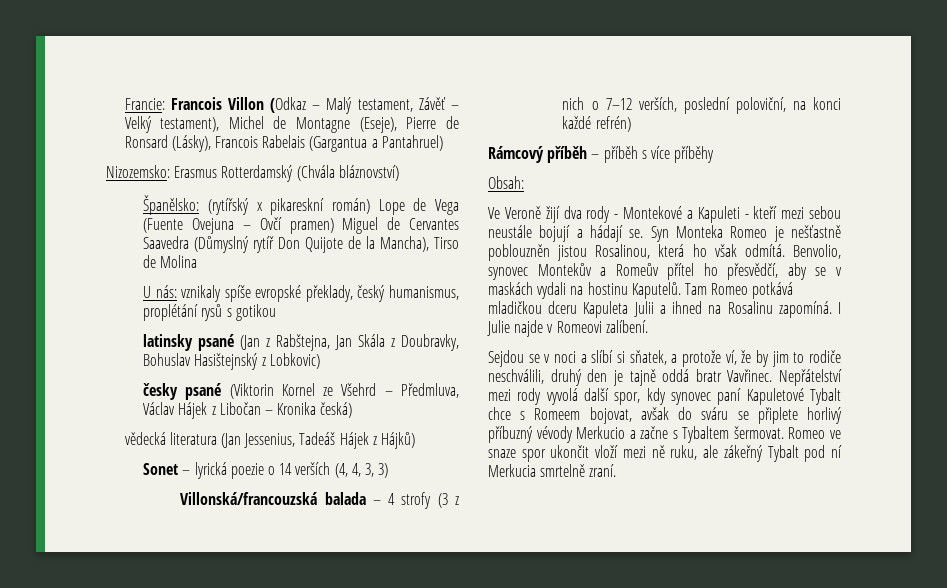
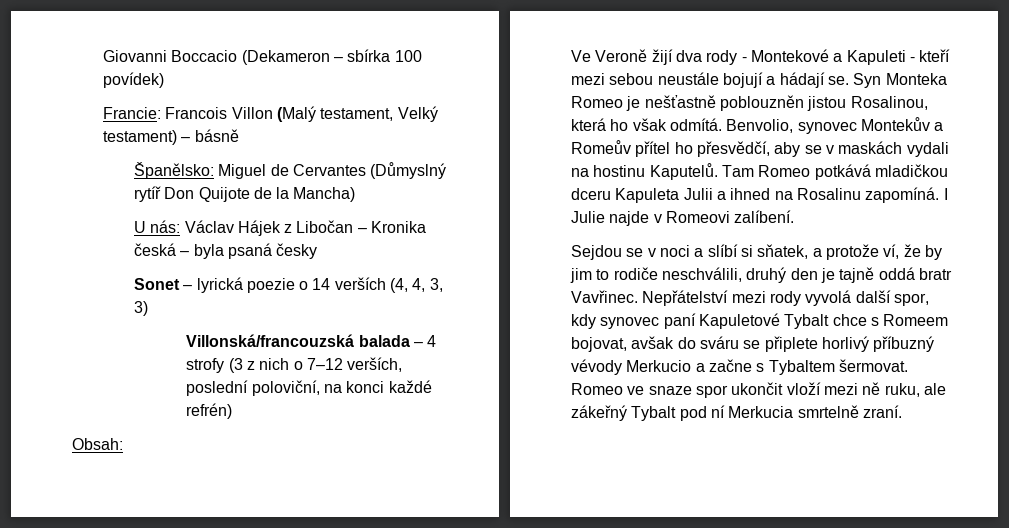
[124,97,459,114] [124,116,459,133] [124,135,443,152] [106,165,399,182] [143,195,459,215] [143,217,334,234] Francie: Francois Villon (Odkaz – Malý testament, Závěť – Velký testament), Michel de Montagne (Eseje), Pierre de Ronsard (Lásky), Francois Rabelais (Gargantua a Pantahruel) // Nizozemsko: Erasmus Rotterdamský (Chvála bláznovství) // Španělsko: (rytířský x pikareskní román) Lope de Vega (Fuente Ovejuna – Ovčí pramen) -> [102,49,422,65] [102,72,164,88] [102,106,438,122] [102,129,239,145] [133,162,214,179] Giovanni Boccacio (Dekameron – sbírka 100 povídek) // Francie: Francois Villon (Malý testament, Velký testament) – básně // Španělsko:
[143,236,190,249] Saavedra -> (366, 170) none
[380,236,459,252] [143,255,198,268] [143,285,459,302] [143,304,276,321] [143,334,459,351] [143,353,320,370] [143,383,459,400] Mancha), Tirso de Molina // U nás: vznikaly spíše evropské překlady, český humanismus, proplétání rysů s gotikou // latinsky psané (Jan z Rabštejna, Jan Skála z Doubravky, Bohuslav Hasištejnský z Lobkovic) // česky psané (Viktorin Kornel ze Všehrd – Předmluva, -> [293,187,356,202] [133,220,181,233] Mancha) // U nás:
[320,402,353,418] [124,432,415,449] česká) // vědecká literatura (Jan Jessenius, Tadeáš Hájek z Hájků) -> [133,243,318,259] česká – byla psaná česky
[488,146,715,163] // Rámcový příběh – příběh s více příběhy -> (233, 411) none

